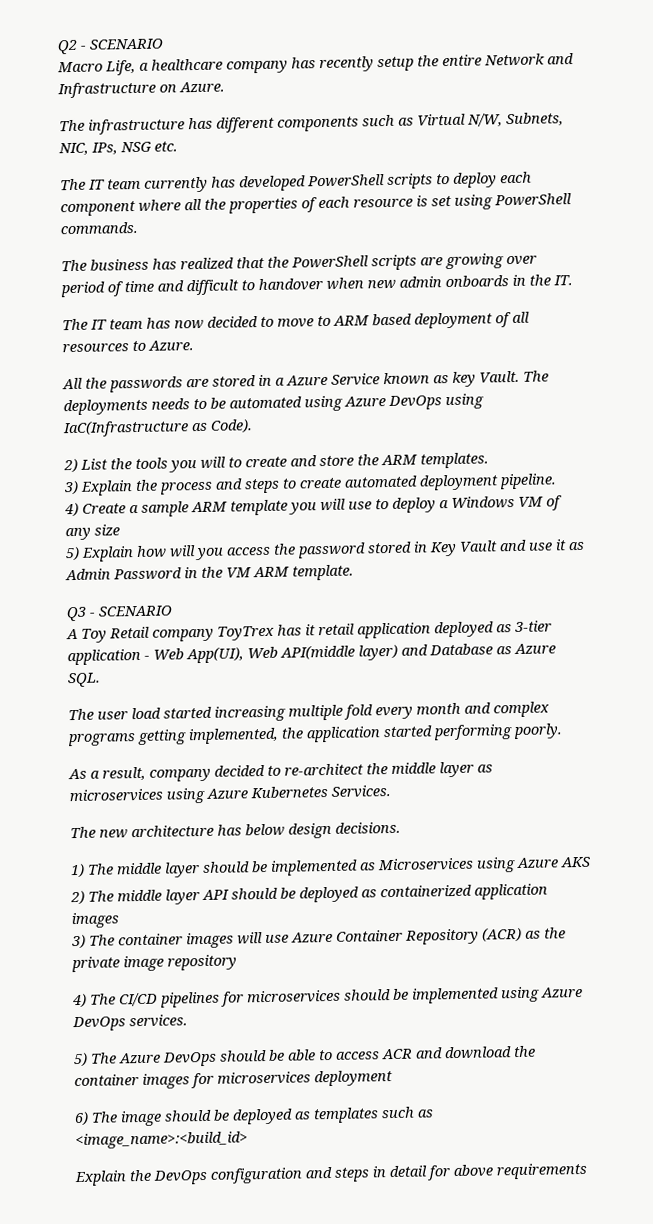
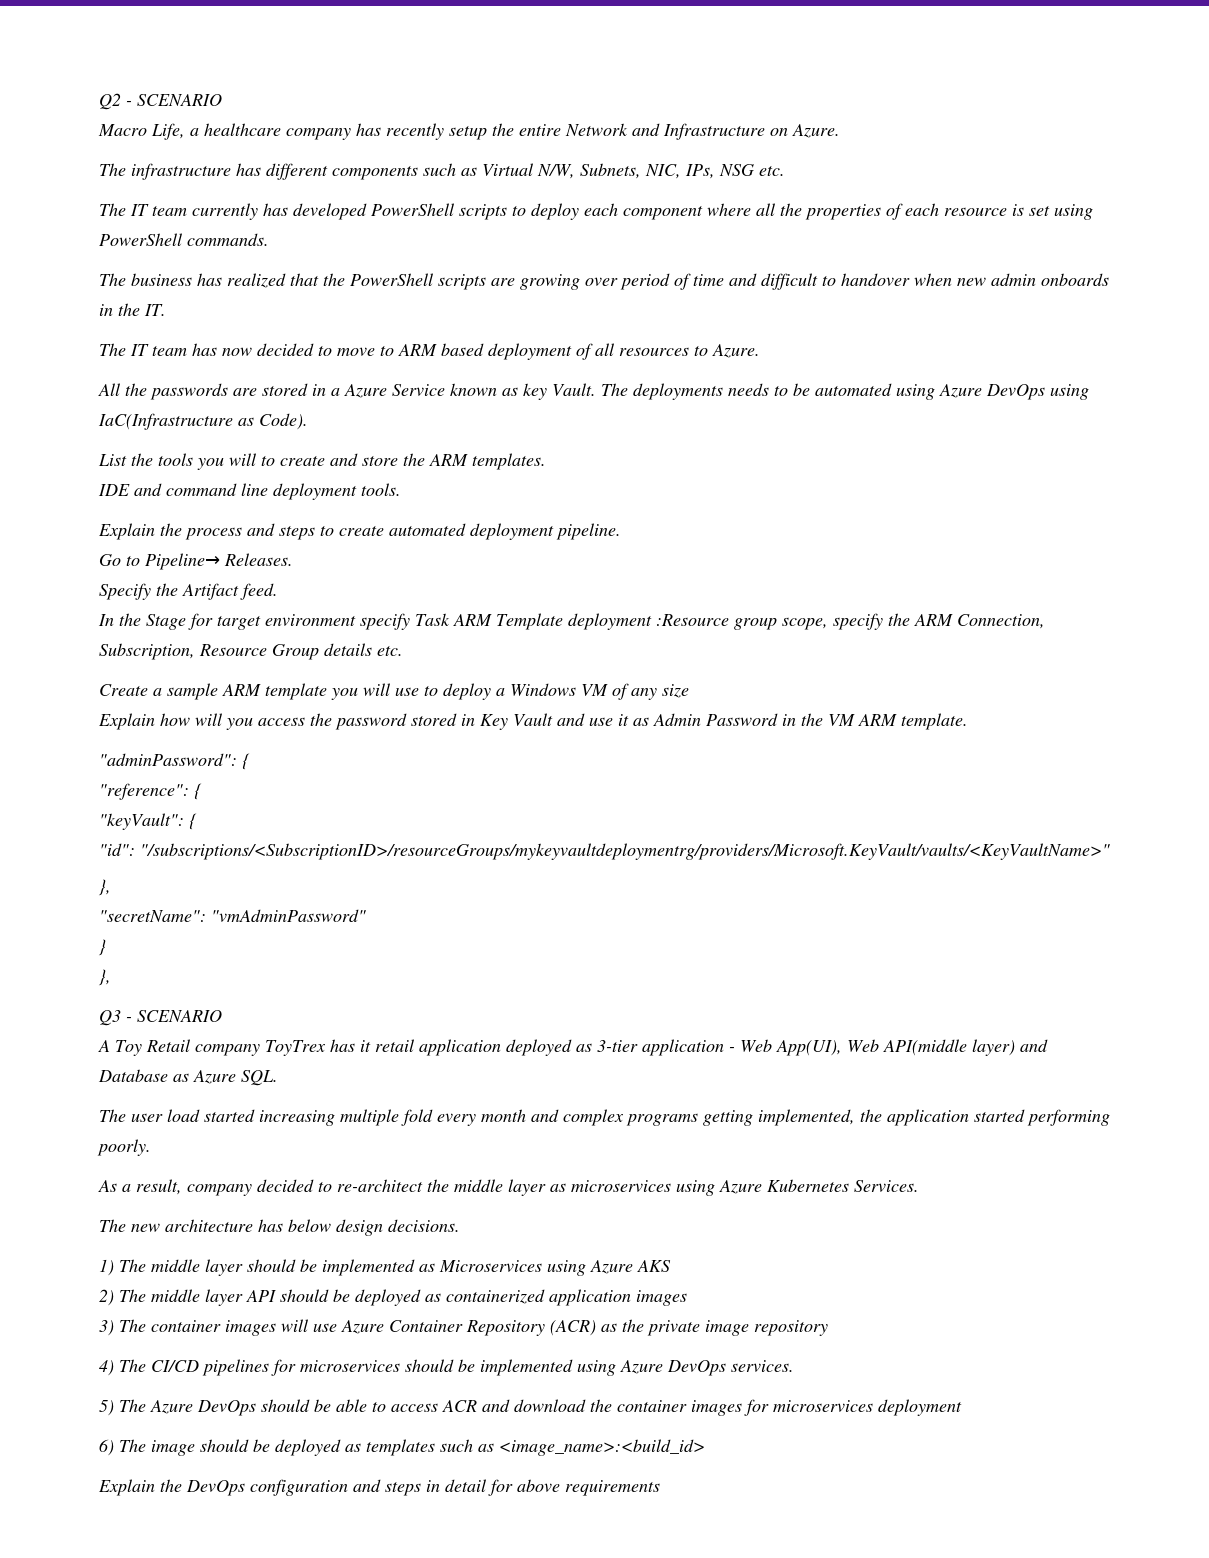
[63,458,78,473] 2) -> (308, 421) none
[63,480,79,495] 3) -> [98,483,401,500] IDE and command line deployment tools. //
[64,502,79,517] 4) -> [99,553,293,570] [99,583,278,600] [98,613,1045,630] [99,643,403,660] Go to Pipeline→ Releases. // Specify the Artifact feed. // In the Stage for target environment specify Task ARM Template deployment :Resource group scope, specify the ARM Connection, Subscription, Resource Group details etc. //
[65,546,80,561] 5) -> (689, 691) none
(354, 572) none -> [99,753,250,770] [99,783,202,800] [99,813,197,830] [99,843,1110,860] [98,879,111,896] [99,909,366,922] [98,939,106,956] [98,969,111,986] // "adminPassword": { // "reference": { // "keyVault": { // "id": "/subscriptions/<SubscriptionID>/resourceGroups/mykeyvaultdeploymentrg/providers/Microsoft.KeyVault/vaults/<KeyVaultName>" // }, // "secretName": "vmAdminPassword" // } // },

